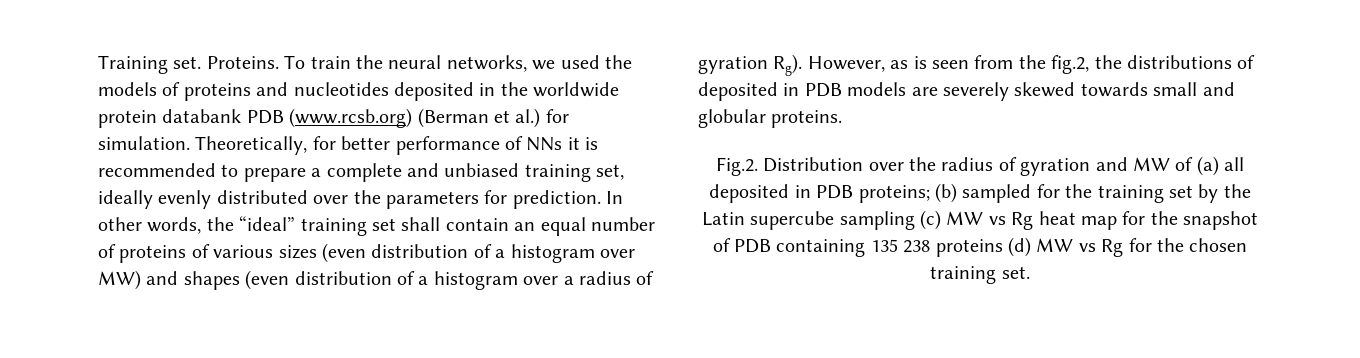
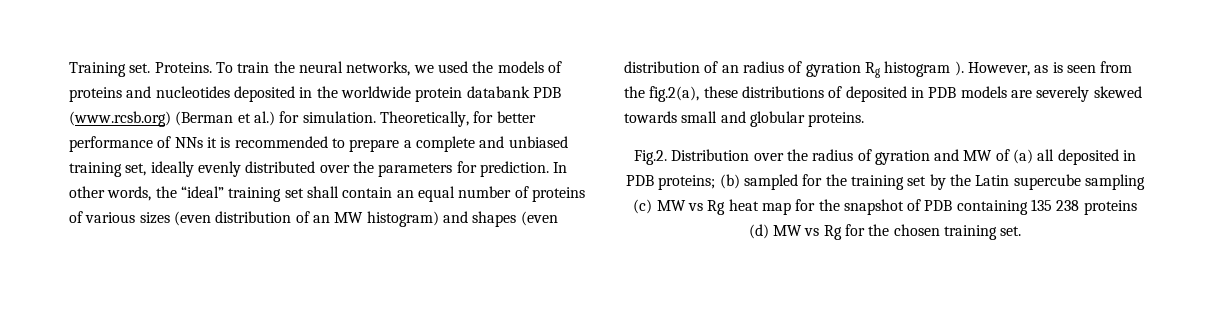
[495,244,635,263] [98,270,141,290] a histogram over MW) -> [312,211,439,227] an MW histogram)
[418,271,655,290] [698,54,803,76] a histogram over a radius of gyration Rg). -> [721,61,964,78] an radius of gyration Rg histogram ).
[1051,55,1122,74] fig.2, the -> [649,86,738,102] fig.2(a), these

